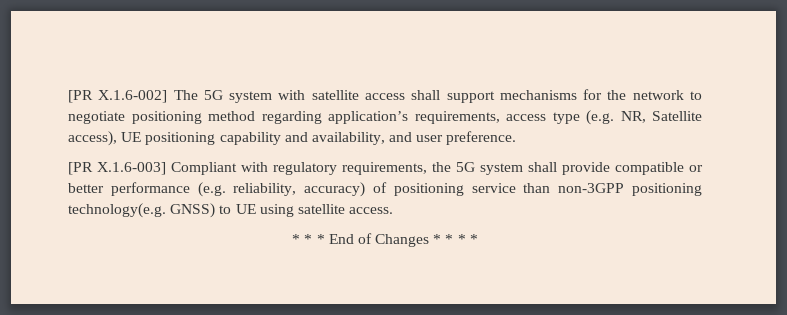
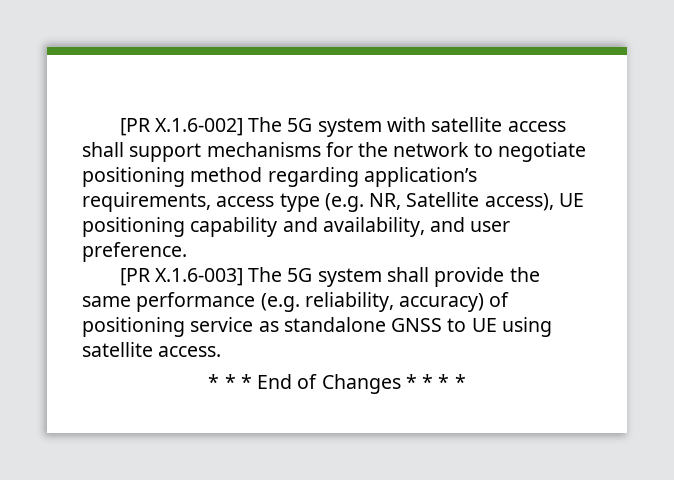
[171,162,451,175] Compliant with regulatory requirements, the -> [248,267,283,282] The
[615,162,703,175] [68,183,104,193] compatible or better -> [509,267,540,282] [82,296,131,307] the same
[523,183,702,196] [68,203,216,218] than non-3GPP positioning technology(e.g. GNSS) -> [258,317,443,332] as standalone GNSS

